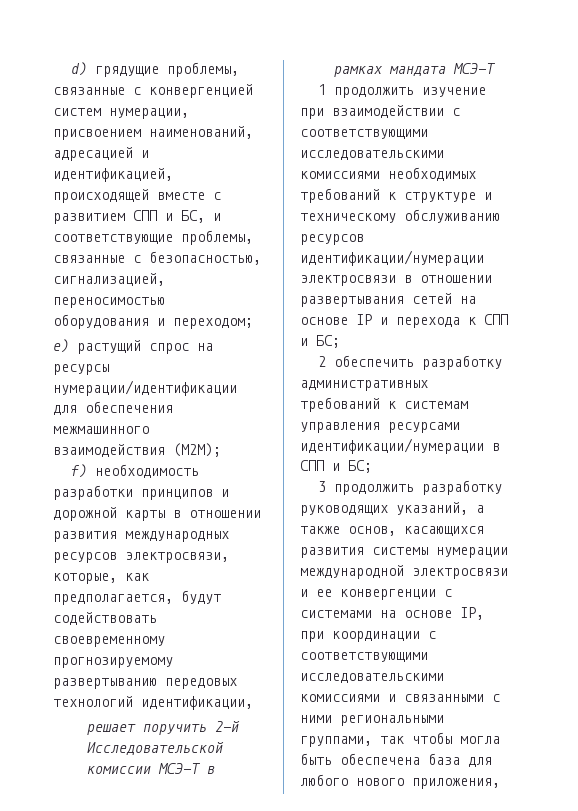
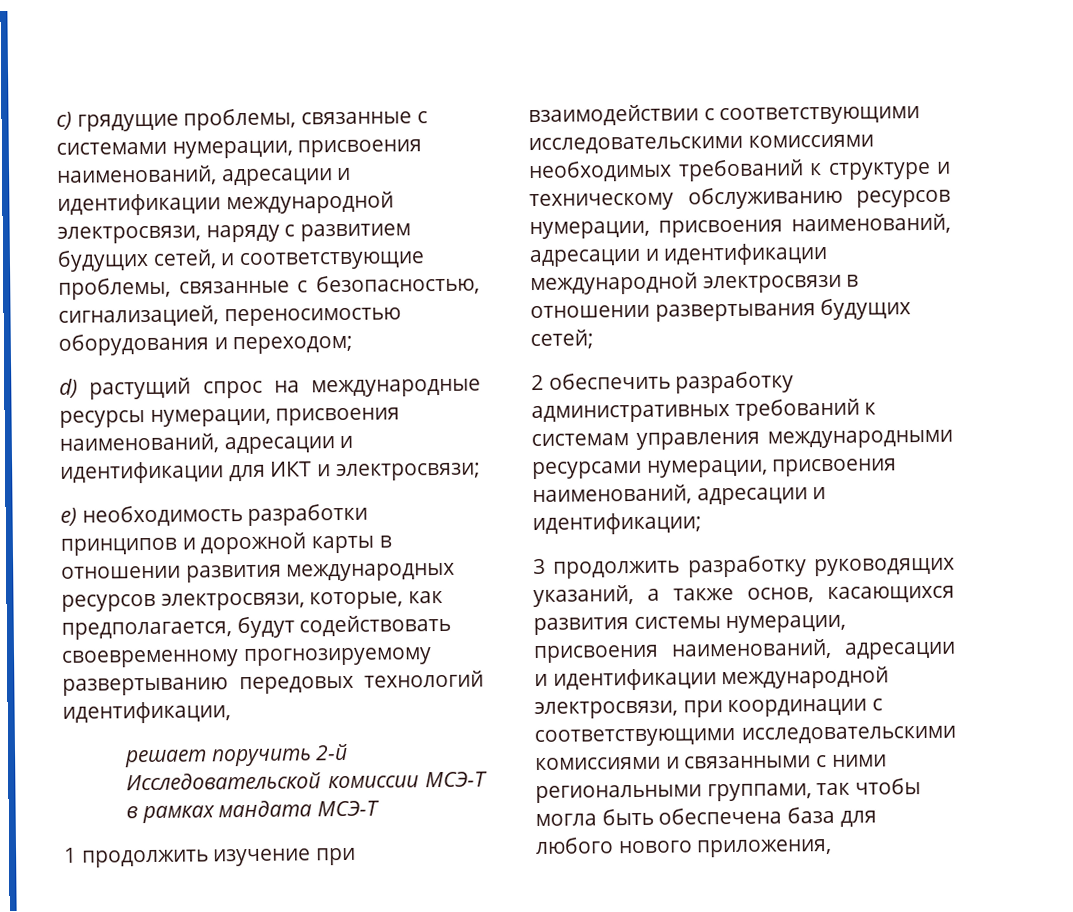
[70,62,87,76] d) -> [56,111,72,130] c)
[149,84,253,98] [53,108,189,119] [53,126,253,140] [53,147,149,161] [53,168,173,182] [53,189,221,203] [53,210,205,224] конвергенцией систем нумерации, присвоением наименований, адресацией и идентификацией, происходящей вместе с развитием СПП и БС, -> [56,139,423,159] [56,165,352,187] [57,191,394,216] [57,223,412,244] [57,249,217,272] системами нумерации, присвоения наименований, адресации и идентификации международной электросвязи, наряду с развитием будущих сетей,
[53,339,69,353] e) -> [59,378,78,398] d)
[53,364,109,375] [53,380,237,396] [53,401,173,415] [53,426,149,434] [53,443,221,457] [70,464,87,478] ресурсы нумерации/идентификации для обеспечения межмашинного взаимодействия (М2М); // f) -> [311,378,481,398] [59,407,401,428] [59,433,354,455] [60,461,481,484] [60,507,77,526] международные ресурсы нумерации, присвоения наименований, адресации и идентификации для ИКТ и электросвязи; // e)
[300,250,484,266] [300,275,492,286] [300,293,476,307] [300,314,508,328] [300,335,340,348] идентификации/нумерации электросвязи в отношении развертывания сетей на основе IP и перехода к СПП и БС; -> [529,213,951,240] [529,242,829,268] [530,272,860,296] [530,298,912,322] [530,329,594,350] нумерации, присвоения наименований, адресации и идентификации международной электросвязи в отношении развертывания будущих сетей;
[388,422,460,433] [300,438,500,454] [300,460,372,473] ресурсами идентификации/нумерации в СПП и БС; -> [767,429,953,449] [532,458,898,480] [532,484,827,506] [532,512,702,536] международными ресурсами нумерации, присвоения наименований, адресации и идентификации;
[436,547,508,558] [300,565,508,579] [300,589,452,600] [300,607,484,620] нумерации международной электросвязи и ее конвергенции с системами на основе IP, -> [725,614,847,634] [533,638,956,664] [534,666,890,691] [534,700,678,720] нумерации, присвоения наименований, адресации и идентификации международной электросвязи,

